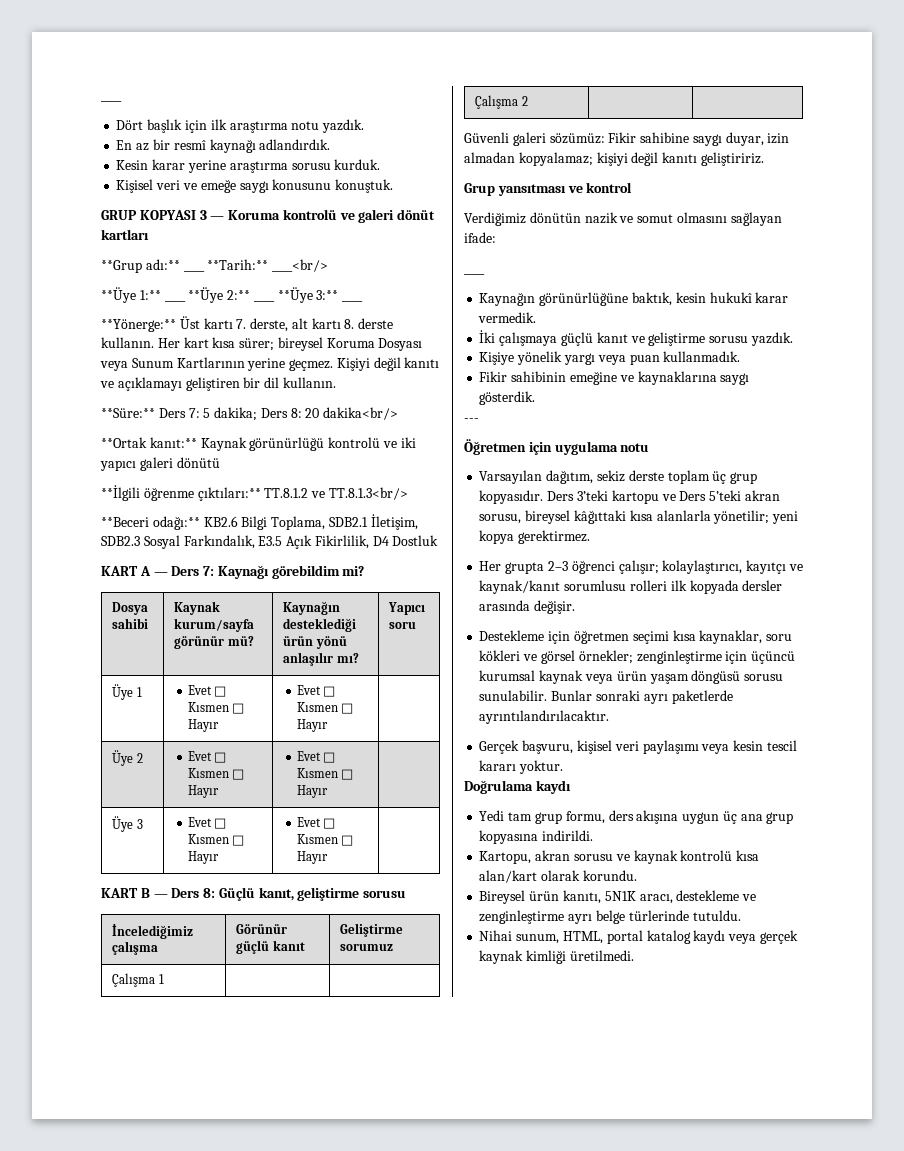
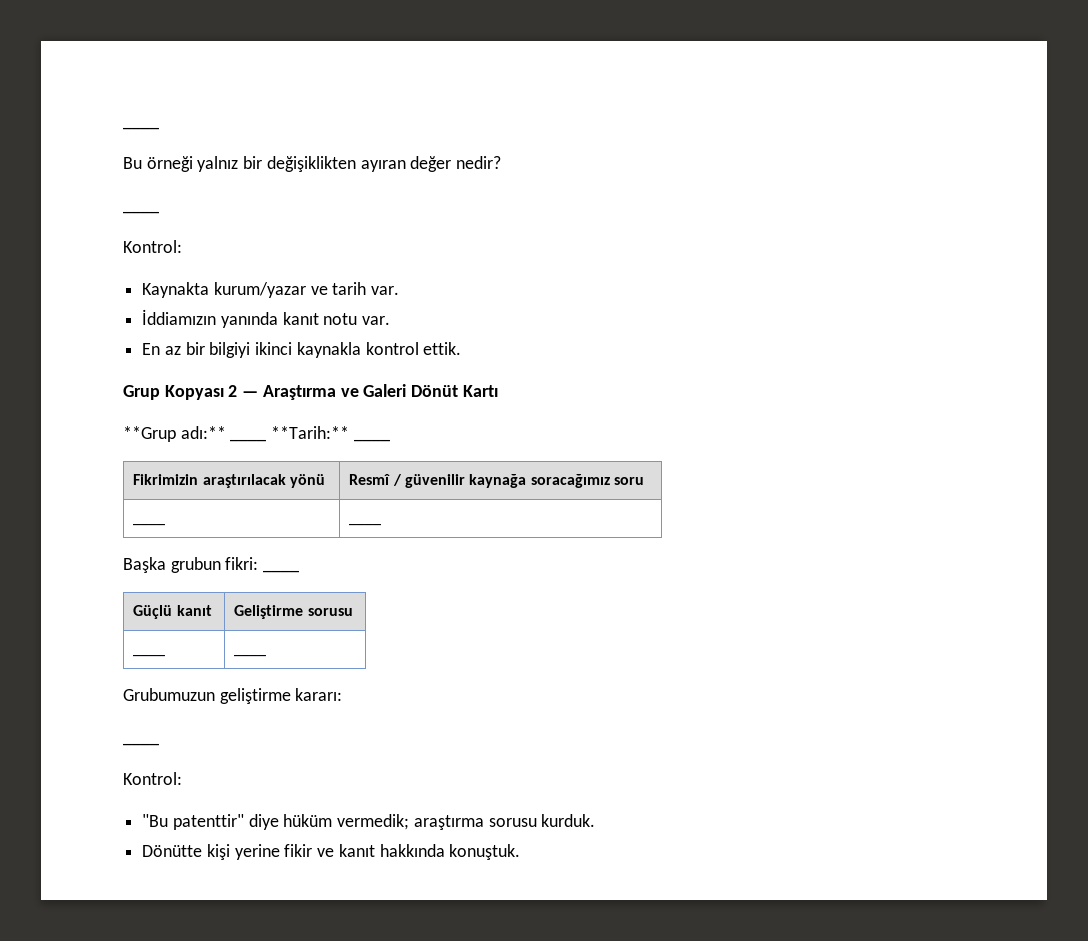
[101,100,122,102] [116,119,365,133] [116,139,331,153] [116,159,381,173] [116,179,394,193] [101,209,436,223] [101,229,149,240] [101,259,180,273] [183,270,205,272] [207,259,329,272] [101,287,161,303] [164,287,251,303] [253,287,339,303] [342,300,364,302] [101,316,394,332] [101,337,423,351] [100,357,440,371] [100,377,336,391] [101,407,399,421] [101,437,416,451] [100,457,220,471] [101,485,408,501] [101,514,418,530] [101,535,439,549] [101,565,365,579] [112,602,149,615] [112,618,149,629] [174,601,221,615] [174,618,255,632] [174,636,254,649] [283,601,341,615] [283,618,357,632] [283,636,347,649] [283,652,359,666] [388,602,426,615] [389,621,417,629] [112,684,142,700] [187,685,227,697] [187,702,245,714] [187,719,219,732] [296,685,336,697] [296,702,354,714] [296,719,328,732] [112,750,143,766] [187,751,227,763] [187,768,245,780] [187,785,219,798] [296,751,336,763] [296,768,354,780] [296,785,328,798] [112,816,143,832] [187,817,227,829] [187,834,245,846] [187,851,219,864] [296,817,336,829] [296,834,354,846] [296,851,328,864] [101,887,407,901] [112,923,194,939] [112,941,159,955] [236,924,288,934] [236,940,305,954] [340,923,404,937] [340,943,394,951] [112,973,164,987] [475,95,528,109] [464,132,790,146] [464,152,764,166] [464,182,633,196] [464,212,782,226] [464,232,496,243] [464,273,485,275] [479,292,789,306] [478,312,537,323] [479,330,793,346] [479,351,741,365] [479,371,750,385] [479,391,536,405] [464,418,479,422] [464,439,650,455] [479,470,758,484] [479,490,780,504] [479,510,799,524] [479,530,591,544] [479,560,803,574] [479,580,783,594] [479,600,576,614] [479,630,793,644] [479,650,796,664] [479,670,784,684] [479,690,733,704] [479,710,610,724] [479,740,797,754] [479,760,564,774] [464,780,571,794] [479,810,794,824] [479,830,594,844] [479,850,760,864] [479,870,637,883] [479,890,757,904] [479,910,741,924] [479,930,798,944] [479,950,634,964] ____ // Dört başlık için ilk araştırma notu yazdık. // En az bir resmî kaynağı adlandırdık. // Kesin karar yerine araştırma sorusu kurduk. // Kişisel veri ve emeğe saygı konusunu konuştuk. // GRUP KOPYASI 3 — Koruma kontrolü ve galeri dönüt kartları // **Grup adı:** ____ **Tarih:** ____<br/> // **Üye 1:** ____ **Üye 2:** ____ **Üye 3:** ____ // **Yönerge:** Üst kartı 7. derste, alt kartı 8. derste kullanın. Her kart kısa sürer; bireysel Koruma Dosyası veya Sunum Kartlarının yerine geçmez. Kişiyi değil kanıtı ve açıklamayı geliştiren bir dil kullanın. // **Süre:** Ders 7: 5 dakika; Ders 8: 20 dakika<br/> // **Ortak kanıt:** Kaynak görünürlüğü kontrolü ve iki yapıcı galeri dönütü // **İlgili öğrenme çıktıları:** TT.8.1.2 ve TT.8.1.3<br/> // **Beceri odağı:** KB2.6 Bilgi Toplama, SDB2.1 İletişim, SDB2.3 Sosyal Farkındalık, E3.5 Açık Fikirlilik, D4 Dostluk // KART A — Ders 7: Kaynağı görebildim mi? // Dosya sahibi | Kaynak kurum/sayfa görünür mü? | Kaynağın desteklediği ürün yönü anlaşılır mı? | Yapıcı soru // Üye 1 | Evet □ Kısmen □ Hayır | Evet □ Kısmen □ Hayır | // Üye 2 | Evet □ Kısmen □ Hayır | Evet □ Kısmen □ Hayır | // Üye 3 | Evet □ Kısmen □ Hayır | Evet □ Kısmen □ Hayır | // KART B — Ders 8: Güçlü kanıt, geliştirme sorusu // İncelediğimiz çalışma | Görünür güçlü kanıt | Geliştirme sorumuz // Çalışma 1 | | // Çalışma 2 | | // Güvenli galeri sözümüz: Fikir sahibine saygı duyar, izin almadan kopyalamaz; kişiyi değil kanıtı geliştiririz. // Grup yansıtması ve kontrol // Verdiğimiz dönütün nazik ve somut olmasını sağlayan ifade: // ____ // Kaynağın görünürlüğüne baktık, kesin hukukî karar vermedik. // İki çalışmaya güçlü kanıt ve geliştirme sorusu yazdık. // Kişiye yönelik yargı veya puan kullanmadık. // Fikir sahibinin emeğine ve kaynaklarına saygı gösterdik. // --- // Öğretmen için uygulama notu // Varsayılan dağıtım, sekiz derste toplam üç grup kopyasıdır. Ders 3’teki kartopu ve Ders 5’teki akran sorusu, bireysel kâğıttaki kısa alanlarla yönetilir; yeni kopya gerektirmez. // Her grupta 2–3 öğrenci çalışır; kolaylaştırıcı, kayıtçı ve kaynak/kanıt sorumlusu rolleri ilk kopyada dersler arasında değişir. // Destekleme için öğretmen seçimi kısa kaynaklar, soru kökleri ve görsel örnekler; zenginleştirme için üçüncü kurumsal kaynak veya ürün yaşam döngüsü sorusu sunulabilir. Bunlar sonraki ayrı paketlerde ayrıntılandırılacaktır. // Gerçek başvuru, kişisel veri paylaşımı veya kesin tescil kararı yoktur. // Doğrulama kaydı // Yedi tam grup formu, ders akışına uygun üç ana grup kopyasına indirildi. // Kartopu, akran sorusu ve kaynak kontrolü kısa alan/kart olarak korundu. // Bireysel ürün kanıtı, 5N1K aracı, destekleme ve zenginleştirme ayrı belge türlerinde tutuldu. // Nihai sunum, HTML, portal katalog kaydı veya gerçek kaynak kimliği üretilmedi. -> [123,127,159,130] [123,156,502,172] [123,211,159,214] [123,240,182,253] [142,282,400,298] [142,309,391,328] [142,342,462,358] [123,384,498,400] [123,426,226,442] [230,439,267,442] [271,426,350,439] [353,439,390,442] [133,474,326,488] [349,474,645,488] [133,523,166,526] [349,523,382,526] [123,557,259,573] [263,570,300,573] [133,605,212,619] [234,605,353,619] [133,654,166,657] [234,654,267,657] [123,688,343,704] [123,743,159,746] [123,772,182,785] [142,814,596,830] [142,844,521,860] ____ // Bu örneği yalnız bir değişiklikten ayıran değer nedir? // ____ // Kontrol: // Kaynakta kurum/yazar ve tarih var. // İddiamızın yanında kanıt notu var. // En az bir bilgiyi ikinci kaynakla kontrol ettik. // Grup Kopyası 2 — Araştırma ve Galeri Dönüt Kartı // **Grup adı:** ____ **Tarih:** ____ // Fikrimizin araştırılacak yönü | Resmî / güvenilir kaynağa soracağımız soru // ____ | ____ // Başka grubun fikri: ____ // Güçlü kanıt | Geliştirme sorusu // ____ | ____ // Grubumuzun geliştirme kararı: // ____ // Kontrol: // "Bu patenttir" diye hüküm vermedik; araştırma sorusu kurduk. // Dönütte kişi yerine fikir ve kanıt hakkında konuştuk.

